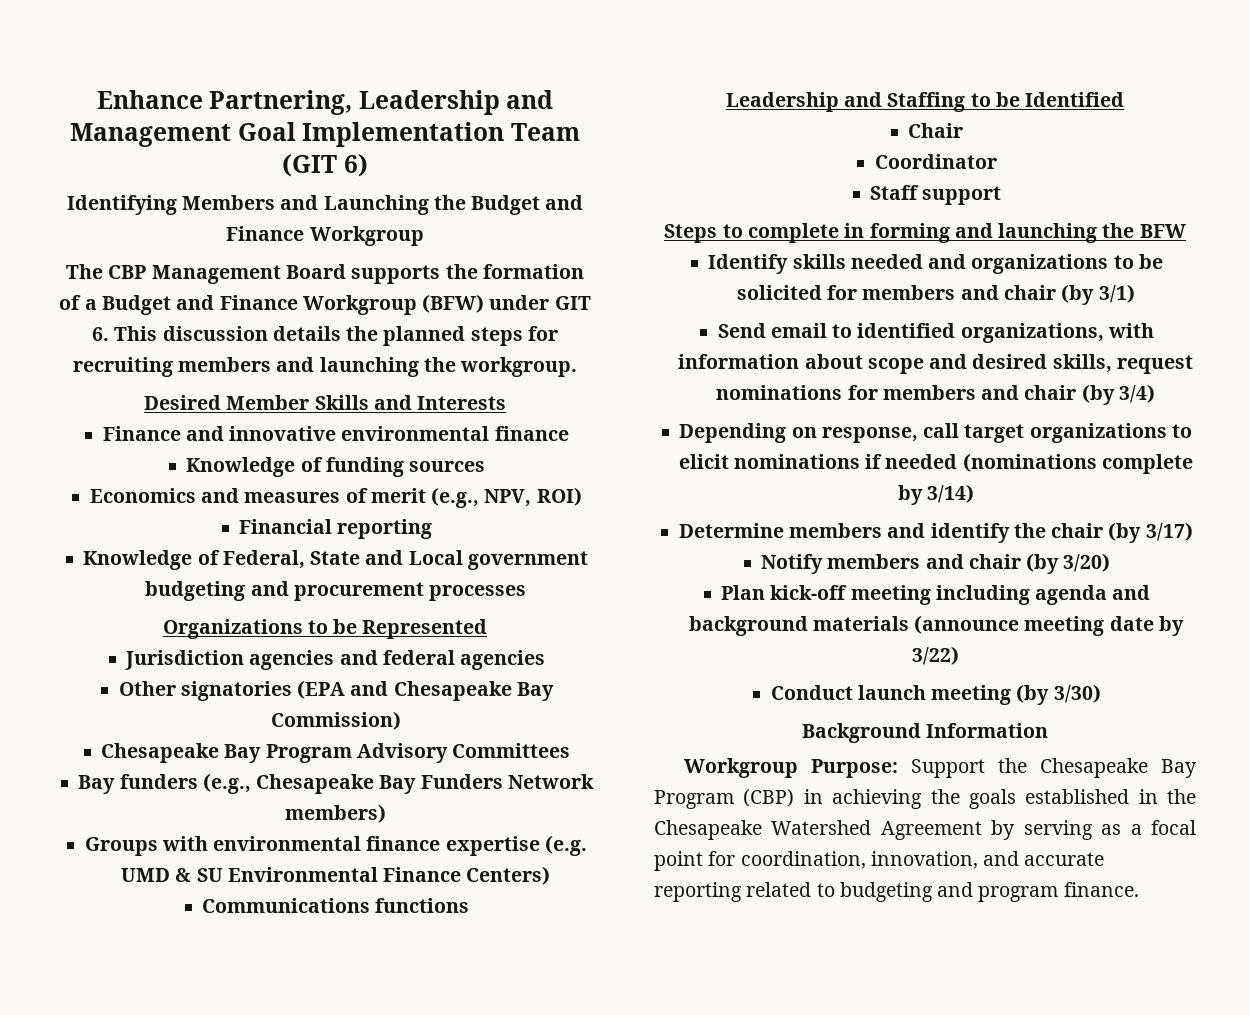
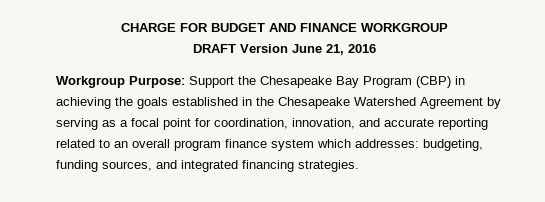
[96,90,554,115] [70,122,580,147] [282,154,368,177] [66,195,584,215] [226,226,424,246] [66,264,584,284] [59,294,591,315] [92,326,558,346] [72,357,578,377] [143,395,507,410] [102,426,569,441] [186,457,486,477] [89,487,582,508] [239,519,433,539] [83,550,589,570] [145,581,527,601] [162,619,488,639] [125,650,546,670] [118,680,554,701] [270,711,401,730] [101,743,571,763] [78,773,595,794] [285,804,387,823] [84,835,587,856] [121,866,551,885] [202,898,470,913] [725,92,1125,112] [908,123,964,138] [874,154,997,169] [870,185,1002,205] [664,223,1186,243] [708,254,1164,274] [736,284,1135,305] [717,323,1154,343] [678,354,1194,374] [716,384,1156,405] [679,423,1193,443] [678,453,1193,474] [897,484,974,505] [678,522,1193,543] [761,553,1111,574] [721,585,1151,605] [688,615,1184,636] [912,646,960,665] [770,684,1101,705] [801,723,1049,743] Enhance Partnering, Leadership and Management Goal Implementation Team (GIT 6) // Identifying Members and Launching the Budget and Finance Workgroup // The CBP Management Board supports the formation of a Budget and Finance Workgroup (BFW) under GIT 6. This discussion details the planned steps for recruiting members and launching the workgroup. // Desired Member Skills and Interests // Finance and innovative environmental finance // Knowledge of funding sources // Economics and measures of merit (e.g., NPV, ROI) // Financial reporting // Knowledge of Federal, State and Local government budgeting and procurement processes // Organizations to be Represented // Jurisdiction agencies and federal agencies // Other signatories (EPA and Chesapeake Bay Commission) // Chesapeake Bay Program Advisory Committees // Bay funders (e.g., Chesapeake Bay Funders Network members) // Groups with environmental finance expertise (e.g. UMD & SU Environmental Finance Centers) // Communications functions // Leadership and Staffing to be Identified // Chair // Coordinator // Staff support // Steps to complete in forming and launching the BFW // Identify skills needed and organizations to be solicited for members and chair (by 3/1) // Send email to identified organizations, with information about scope and desired skills, request nominations for members and chair (by 3/4) // Depending on response, call target organizations to elicit nominations if needed (nominations complete by 3/14) // Determine members and identify the chair (by 3/17) // Notify members and chair (by 3/20) // Plan kick-off meeting including agenda and background materials (announce meeting date by 3/22) // Conduct launch meeting (by 3/30) // Background Information -> [121,23,448,32] [193,44,376,55] CHARGE FOR BUDGET AND FINANCE WORKGROUP // DRAFT Version June 21, 2016
[839,882,1139,902] budgeting and program finance. -> [114,139,483,151] [56,160,359,172] an overall program finance system which addresses: budgeting, funding sources, and integrated financing strategies.

